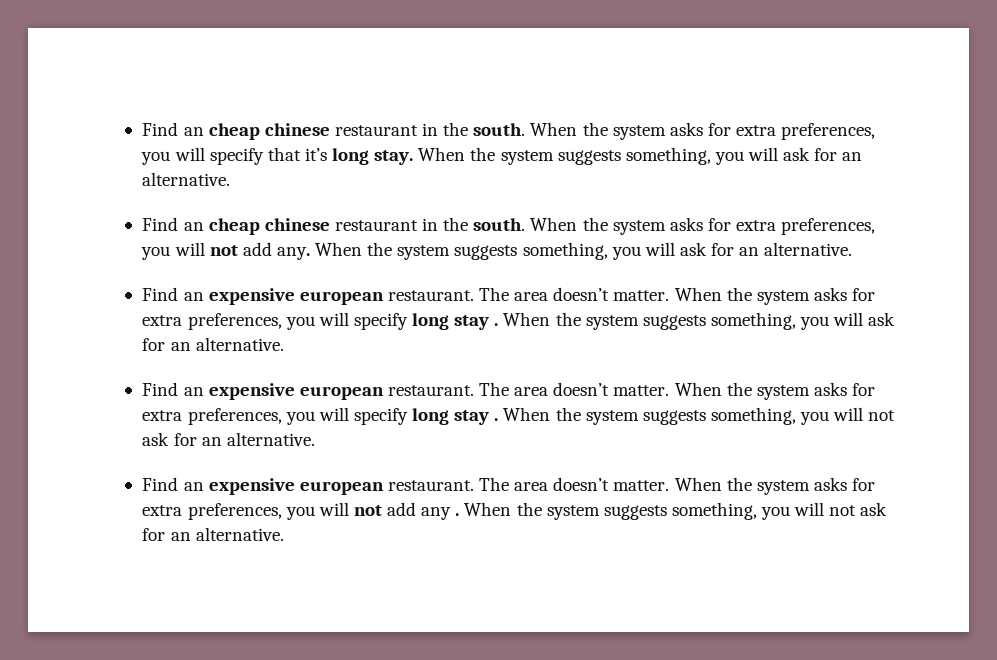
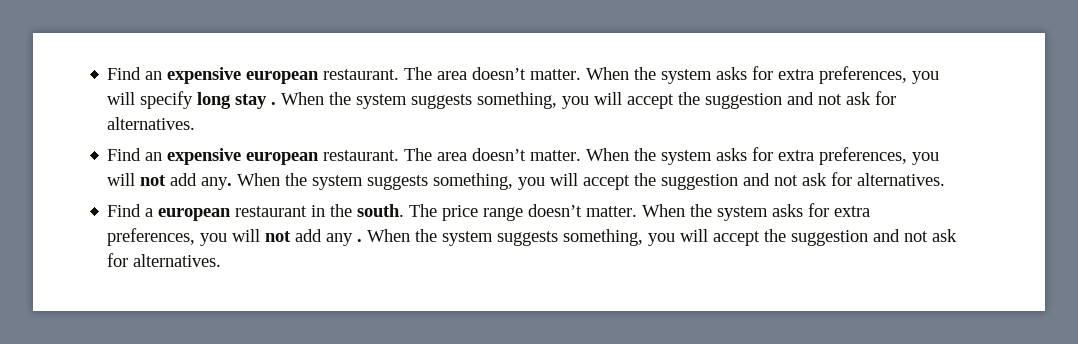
[142,122,876,140] [141,147,863,165] [142,172,231,186] [142,217,876,235] [141,242,853,260] [142,287,204,301] Find an cheap chinese restaurant in the south. When the system asks for extra preferences, you will specify that it’s long stay. When the system suggests something, you will ask for an alternative. // Find an cheap chinese restaurant in the south. When the system asks for extra preferences, you will not add any. When the system suggests something, you will ask for an alternative. // Find an -> [107,67,163,80] Find an
[868,312,896,326] [142,337,284,351] ask for an alternative. -> [627,91,897,109] [107,117,196,130] accept the suggestion and not ask for alternatives.
[353,407,896,425] [142,432,315,446] [142,477,549,495] specify long stay . When the system suggests something, you will not ask for an alternative. // Find an expensive european restaurant. The area -> [140,172,946,190] [107,204,524,221] not add any. When the system suggests something, you will accept the suggestion and not ask for alternatives. // Find a european restaurant in the south. The price range
[829,502,888,516] [142,527,284,541] not ask for an alternative. -> [713,229,958,246] [107,253,222,267] accept the suggestion and not ask for alternatives.

